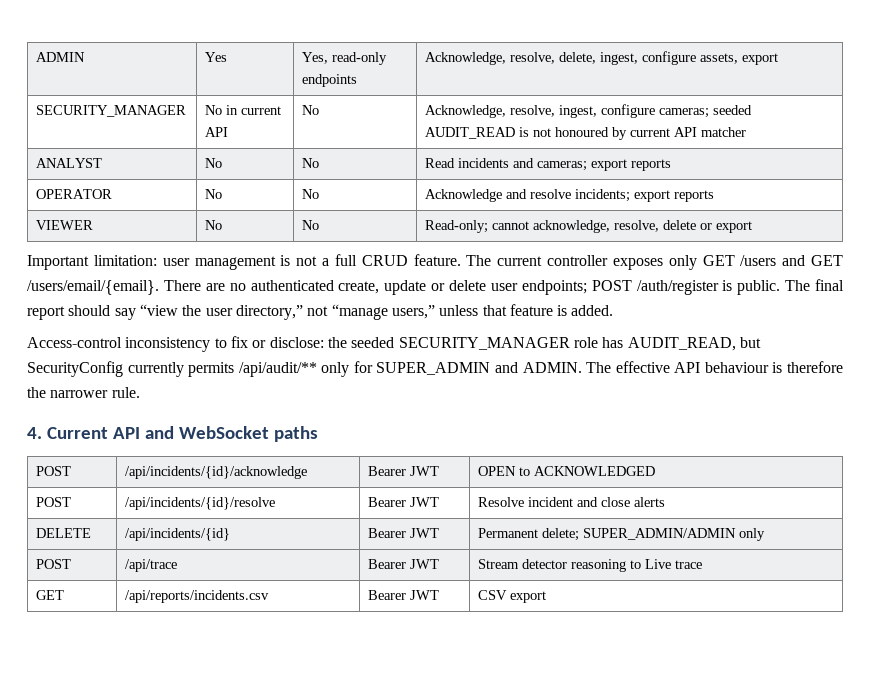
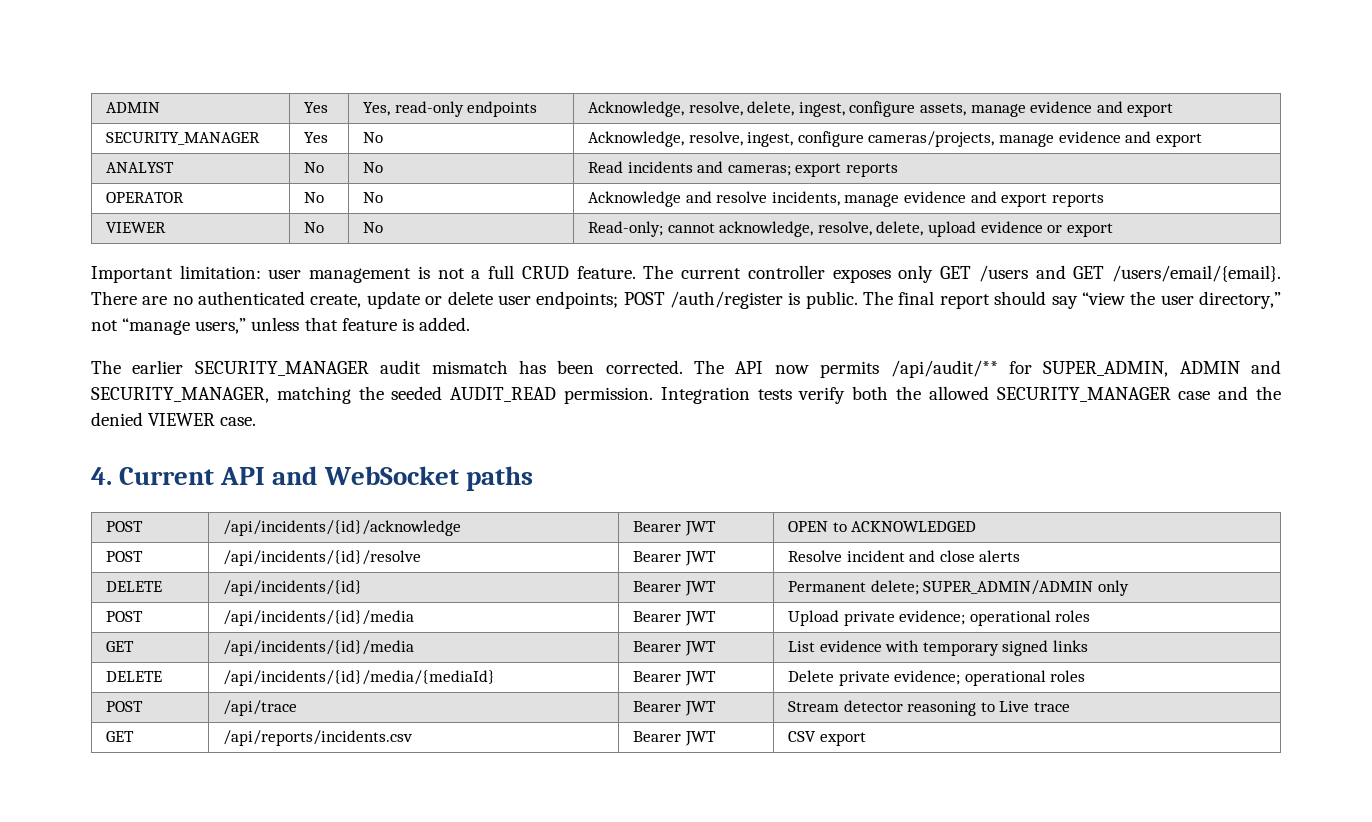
(739, 58) none -> [970,101,1123,117] manage evidence and
[205,105,282,115] [205,127,229,137] No in current API -> [304,132,329,143] Yes
[659,105,753,118] [425,127,747,140] cameras; seeded AUDIT_READ is not honoured by current API matcher -> [868,131,1202,147] cameras/projects, manage evidence and export
[575,189,631,202] incidents; -> [771,191,997,207] incidents, manage evidence and
[663,220,697,230] delete -> [876,221,1043,237] delete, upload evidence
[27,336,761,352] [27,361,843,377] [27,387,140,398] Access-control inconsistency to fix or disclose: the seeded SECURITY_MANAGER role has AUDIT_READ, but SecurityConfig currently permits /api/audit/** only for SUPER_ADMIN and ADMIN. The effective API behaviour is therefore the narrower rule. -> [91,360,1281,378] [91,386,1281,404] [91,412,257,426] The earlier SECURITY_MANAGER audit mismatch has been corrected. The API now permits /api/audit/** for SUPER_ADMIN, ADMIN and SECURITY_MANAGER, matching the seeded AUDIT_READ permission. Integration tests verify both the allowed SECURITY_MANAGER case and the denied VIEWER case.
(766, 534) none -> [106,611,144,622] [223,610,415,626] [633,611,716,626] [788,610,1091,626] [106,641,135,652] [223,640,415,656] [633,641,716,656] [788,640,1089,656] [106,671,163,682] [223,670,496,686] [633,671,716,686] [788,670,1086,686] // POST | /api/incidents/{id}/media | Bearer JWT | Upload private evidence; operational roles // GET | /api/incidents/{id}/media | Bearer JWT | List evidence with temporary signed links // DELETE | /api/incidents/{id}/media/{mediaId} | Bearer JWT | Delete private evidence; operational roles

